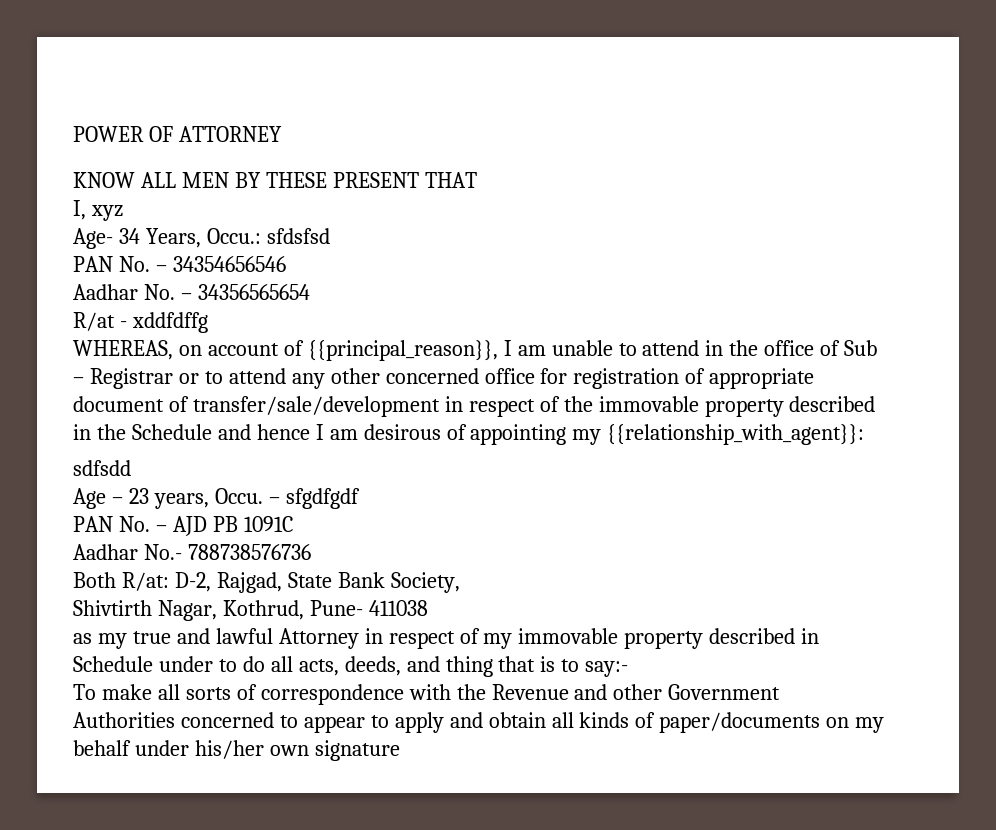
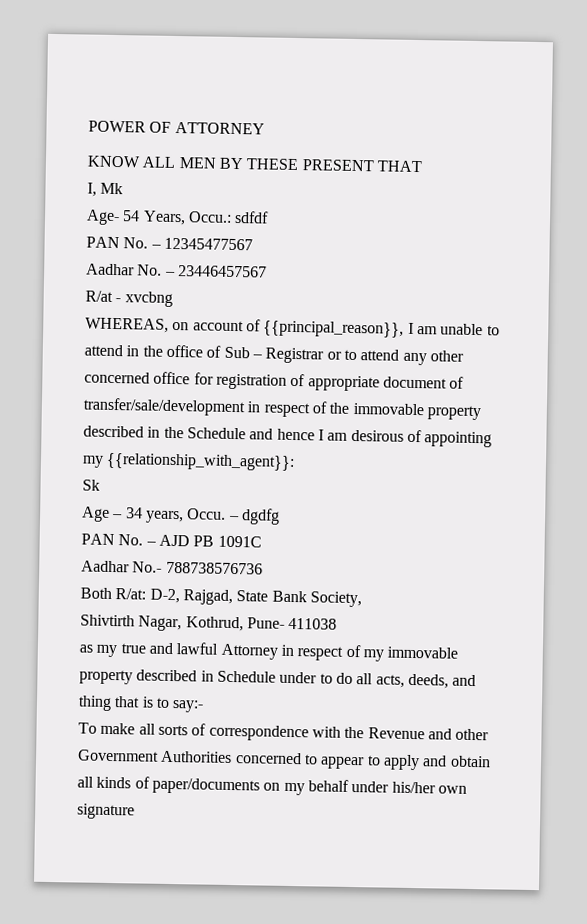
[90,205,123,221] xyz -> [100,182,124,195] Mk
[118,228,140,244] 34 -> [122,210,141,222] 54
[266,228,330,244] [73,256,286,272] sfdsfsd // PAN No. – 34354656546 -> [234,210,270,224] [86,236,253,251] sdfdf // PAN No. – 12345477567
[197,284,310,300] 34356565654 -> [177,265,267,278] 23446457567
[131,312,208,333] xddfdffg -> [124,291,173,307] xvcbng
[73,460,131,476] sdfsdd -> [82,479,100,491] Sk
[128,488,149,504] 23 -> [125,507,143,519] 34
[285,488,360,509] sfgdfgdf -> [240,508,280,525] dgdfg

